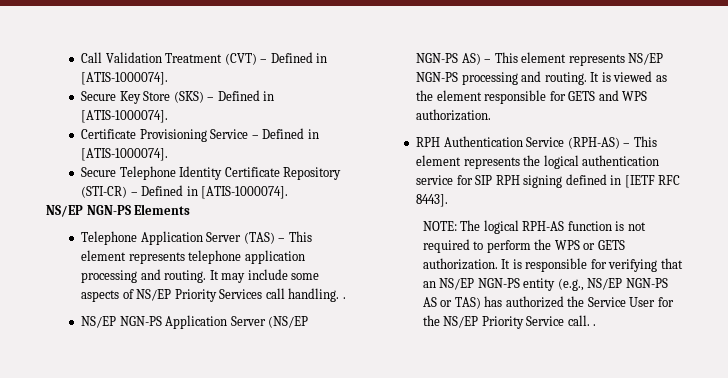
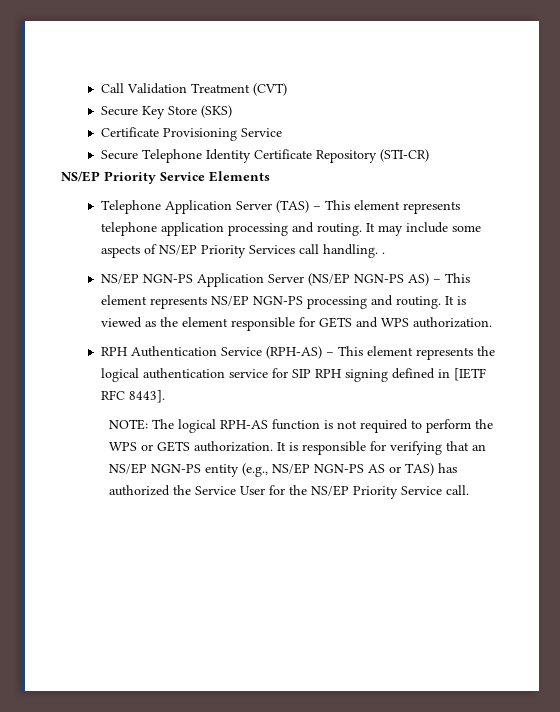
[260,52,328,63] [81,72,169,85] – Defined in [ATIS-1000074]. -> (287, 89) none
[207,90,275,101] [81,110,169,123] – Defined in [ATIS-1000074]. -> (232, 111) none
[251,128,319,139] [81,148,169,161] – Defined in [ATIS-1000074]. -> (282, 132) none
[130,185,289,199] [46,205,131,217] – Defined in [ATIS-1000074]. // NS/EP NGN-PS -> [61,171,205,184] // NS/EP Priority Service
[593,324,597,326] . -> (470, 490) none

